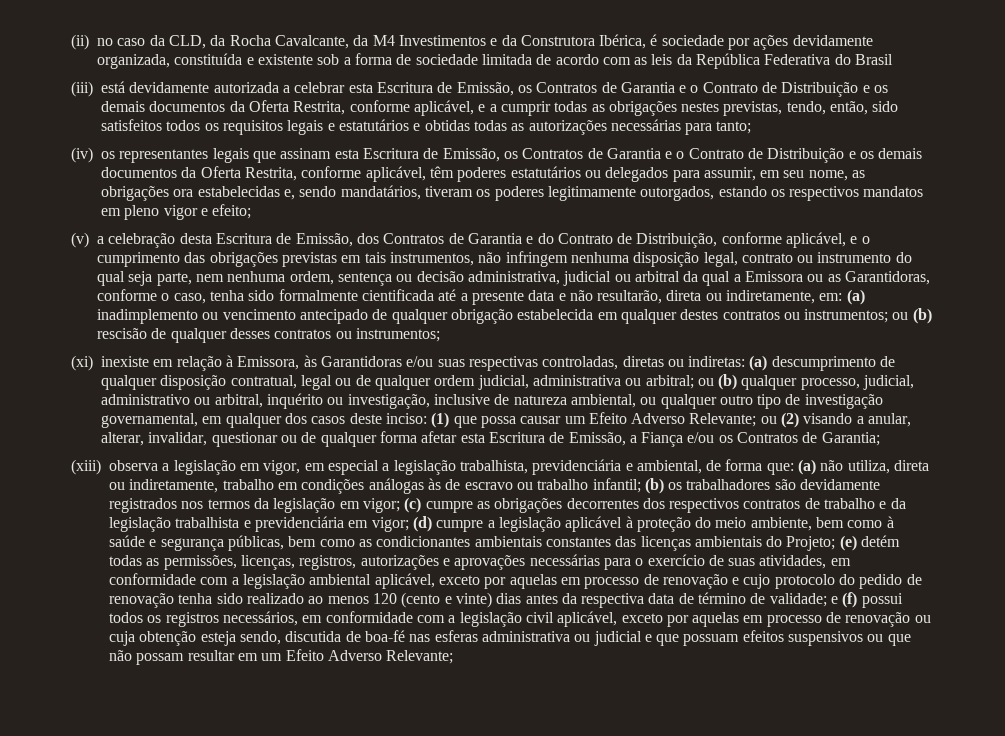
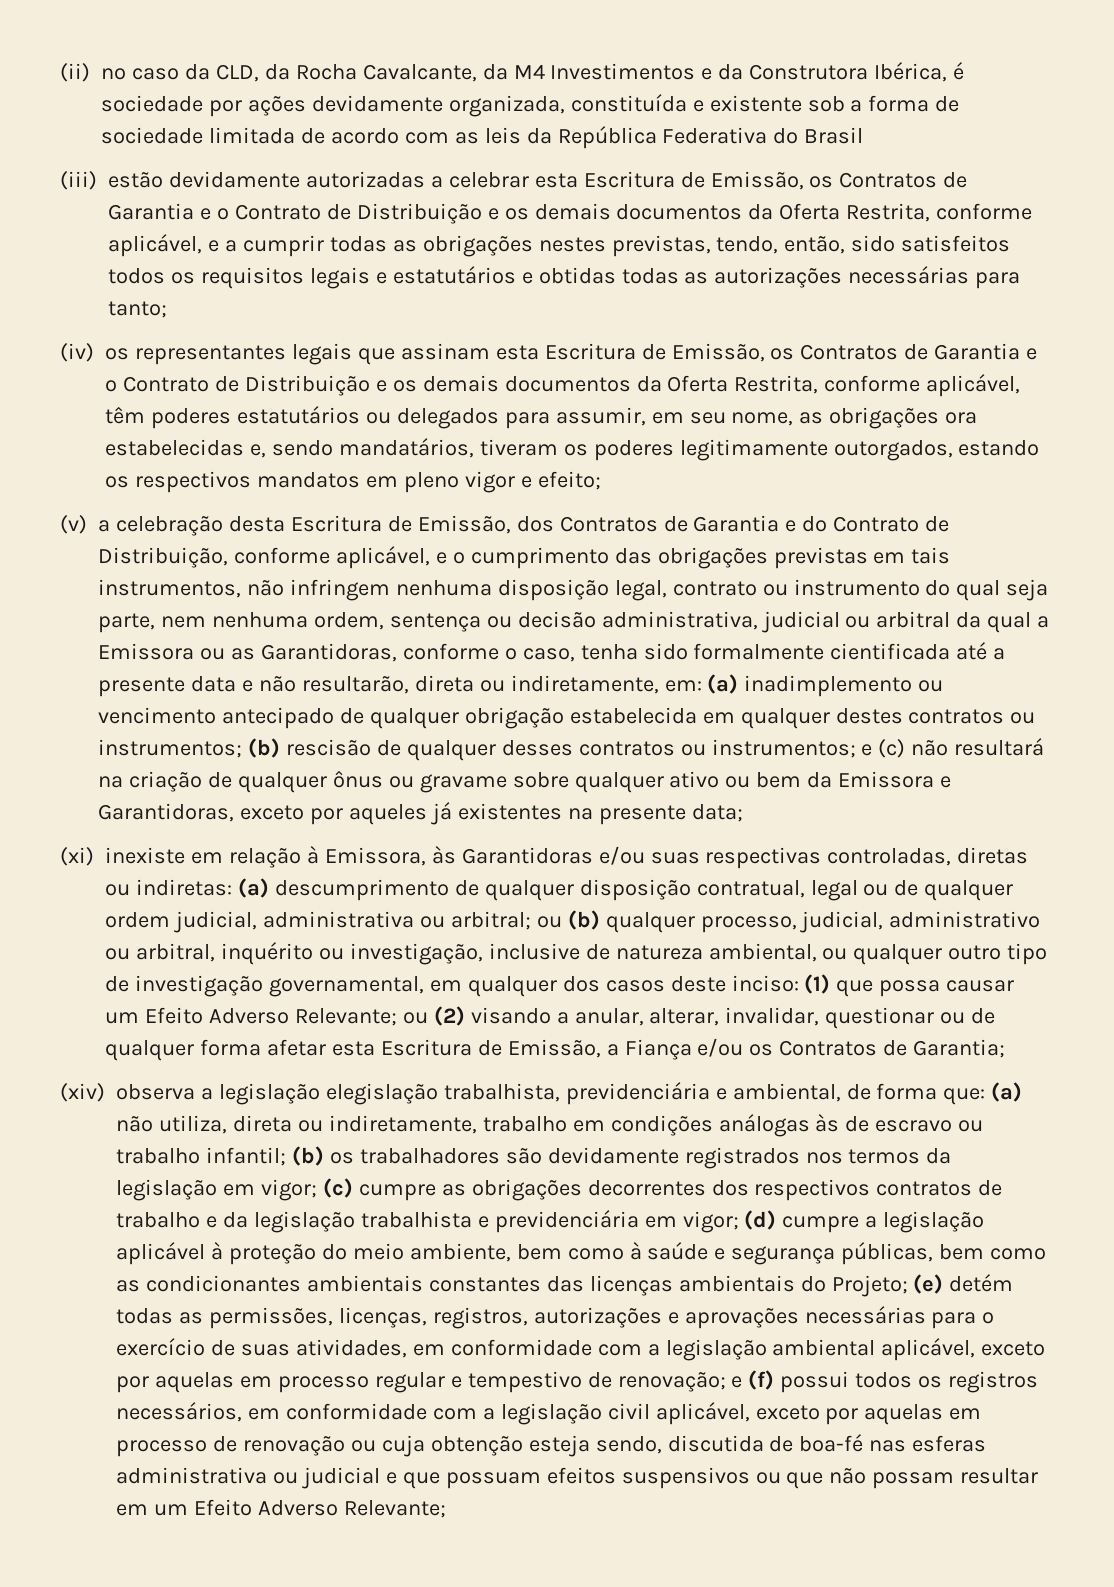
[101,81,279,93] está devidamente autorizada -> [108,171,425,188] estão devidamente autorizadas
[892,312,909,320] ou -> (242, 748) none
(440, 335) none -> [861,738,1045,758] [98,770,952,793] [98,802,743,825] e (c) não resultará na criação de qualquer ônus ou gravame sobre qualquer ativo ou bem da Emissora e Garantidoras, exceto por aqueles já existentes na presente data;
[71,459,101,475] (xiii) -> [60,1083,105,1102] (xiv)
[239,460,456,475] em vigor, em especial a legislação -> [325,1083,438,1105] elegislação
[643,574,922,589] [109,592,827,608] de renovação e cujo protocolo do pedido de renovação tenha sido realizado ao menos 120 (cento e vinte) dias antes da respectiva data de término de validade; -> [374,1371,726,1393] regular e tempestivo de renovação;

